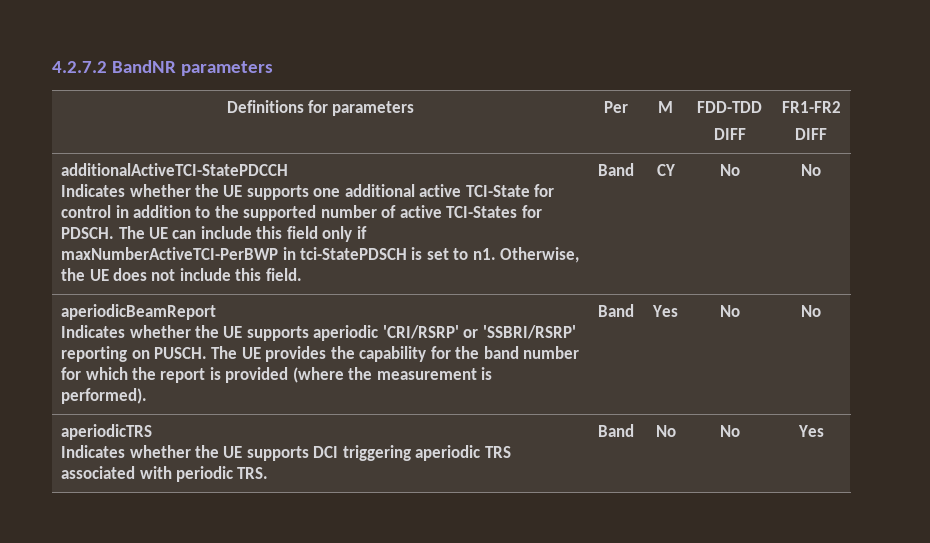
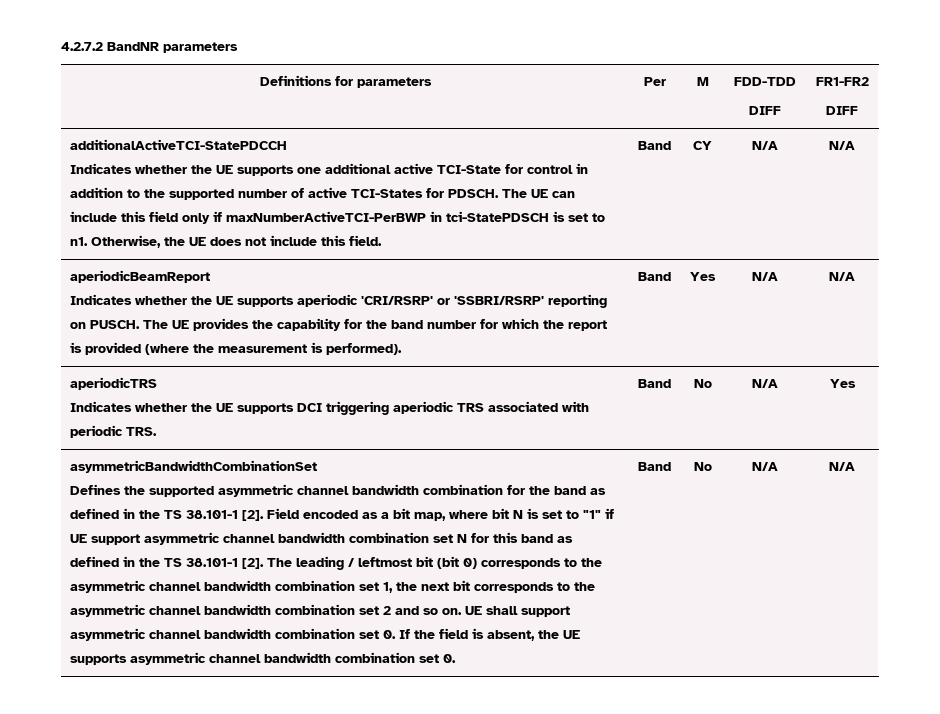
[719,164,740,176] [801,164,821,176] No | No -> [752,141,778,150] [829,141,855,150] N/A | N/A
[719,305,740,317] [801,305,821,317] No | No -> [752,272,778,281] [829,272,855,281] N/A | N/A
[719,425,740,437] [797,425,824,437] | No | Yes -> [752,379,778,388] [829,379,856,388] [70,460,318,473] [70,484,607,497] [70,508,615,521] [70,532,574,545] [70,556,603,570] [70,580,596,593] [70,604,571,617] [70,628,581,641] [70,652,457,665] [638,462,671,471] [693,462,712,471] [752,462,778,471] [829,462,855,471] | N/A | Yes // asymmetricBandwidthCombinationSet // Defines the supported asymmetric channel bandwidth combination for the band as defined in the TS 38.101-1 [2]. Field encoded as a bit map, where bit N is set to "1" if UE support asymmetric channel bandwidth combination set N for this band as defined in the TS 38.101-1 [2]. The leading / leftmost bit (bit 0) corresponds to the asymmetric channel bandwidth combination set 1, the next bit corresponds to the asymmetric channel bandwidth combination set 2 and so on. UE shall support asymmetric channel bandwidth combination set 0. If the field is absent, the UE supports asymmetric channel bandwidth combination set 0. | Band | No | N/A | N/A

